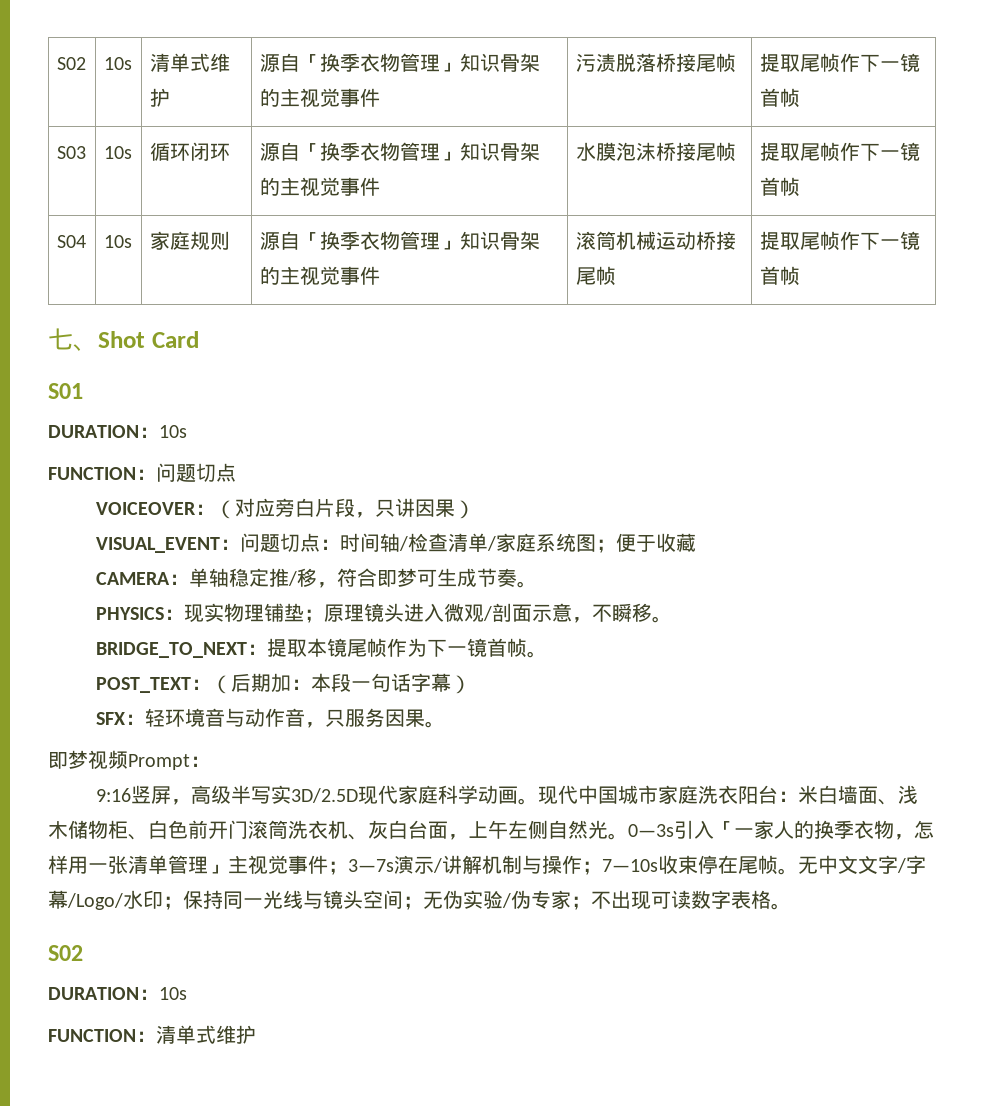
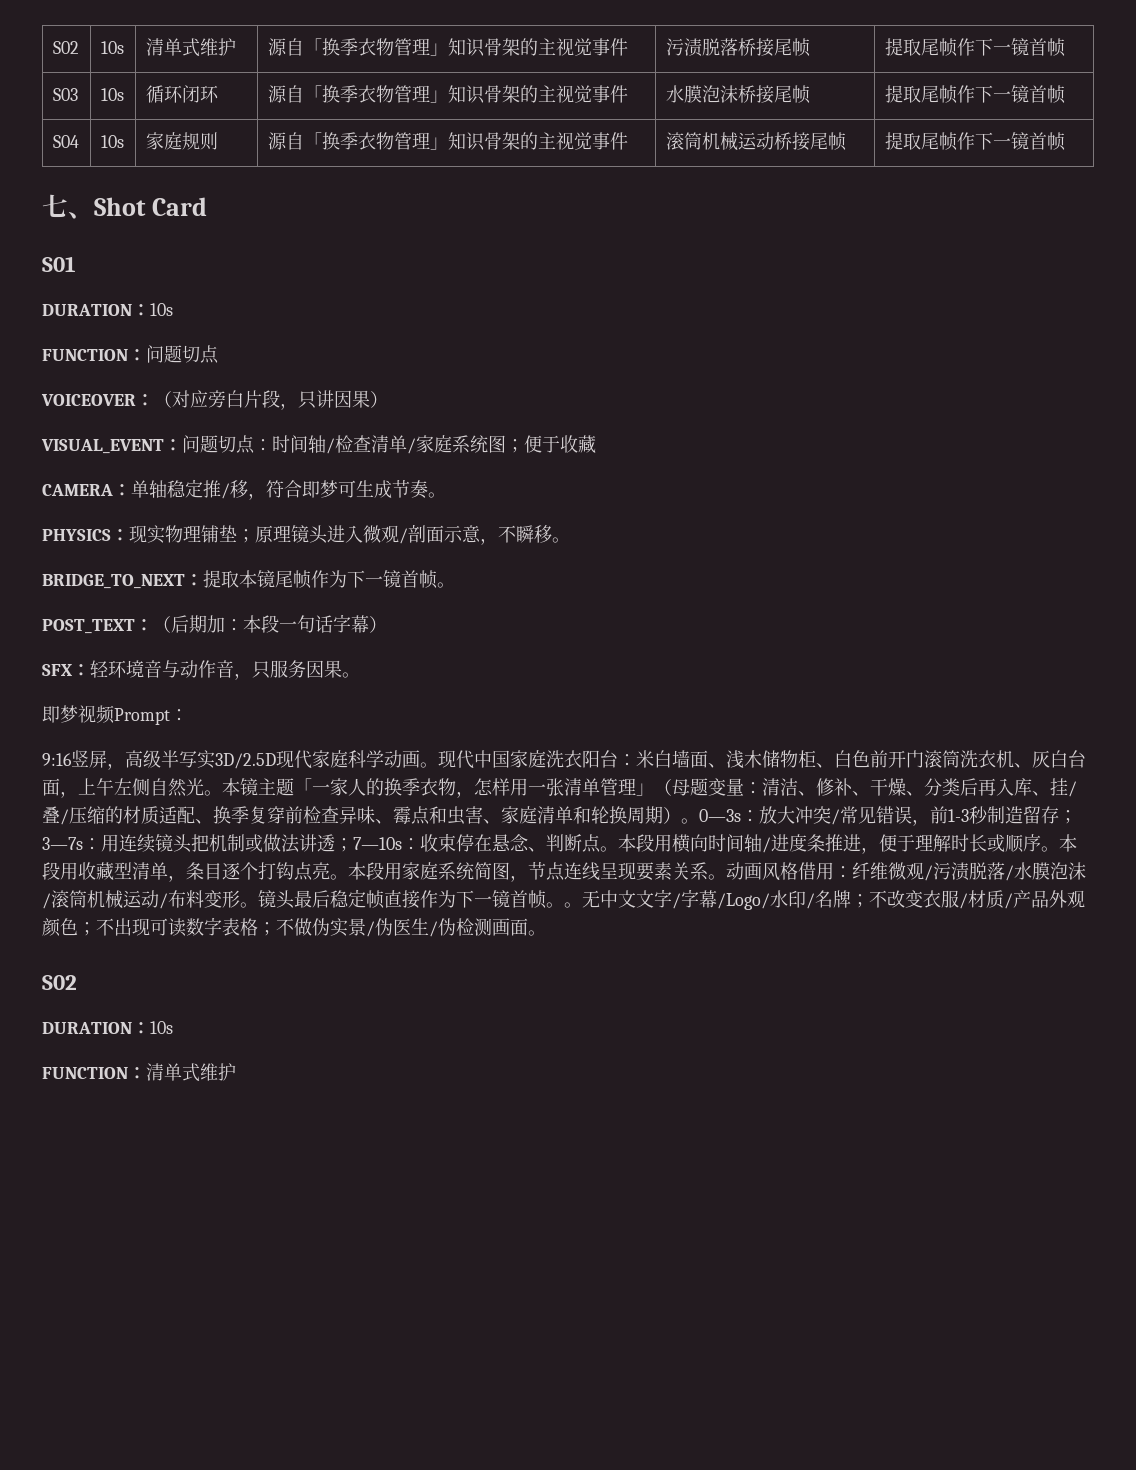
[617,785,658,804] 城市 -> (510, 759) none
[628,820,714,839] 0—3s引入 -> [222,778,294,796] 本镜主题
[228,855,778,875] 主视觉事件；3—7s演示/讲解机制与操作；7—10s收束停在尾帧 -> [654,778,1077,797] [42,806,1077,826] [42,834,1077,854] [42,862,1086,882] [42,889,564,909] （母题变量：清洁、修补、干燥、分类后再入库、挂/叠/压缩的材质适配、换季复穿前检查异味、霉点和虫害、家庭清单和轮换周期）。0—3s：放大冲突/常见错误，前1-3秒制造留存；3—7s：用连续镜头把机制或做法讲透；7—10s：收束停在悬念、判断点。本段用横向时间轴/进度条推进，便于理解时长或顺序。本段用收藏型清单，条目逐个打钩点亮。本段用家庭系统简图，节点连线呈现要素关系。动画风格借用：纤维微观/污渍脱落/水膜泡沫/滚筒机械运动/布料变形。镜头最后稳定帧直接作为下一镜首帧。
[163,890,571,910] ；保持同一光线与镜头空间；无伪实验/伪专家 -> [806,890,1085,909] [42,918,78,937] /名牌；不改变衣服/材质/产品外观颜色
(771, 899) none -> [258,918,528,937] ；不做伪实景/伪医生/伪检测画面

